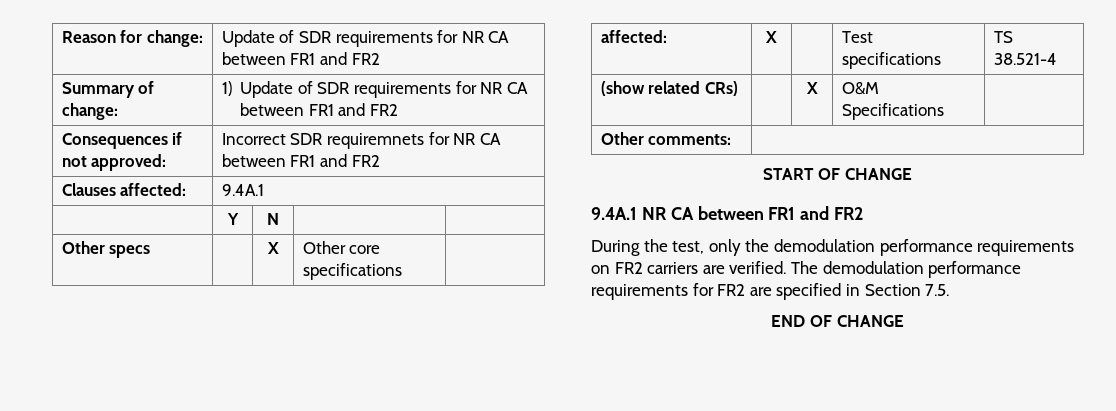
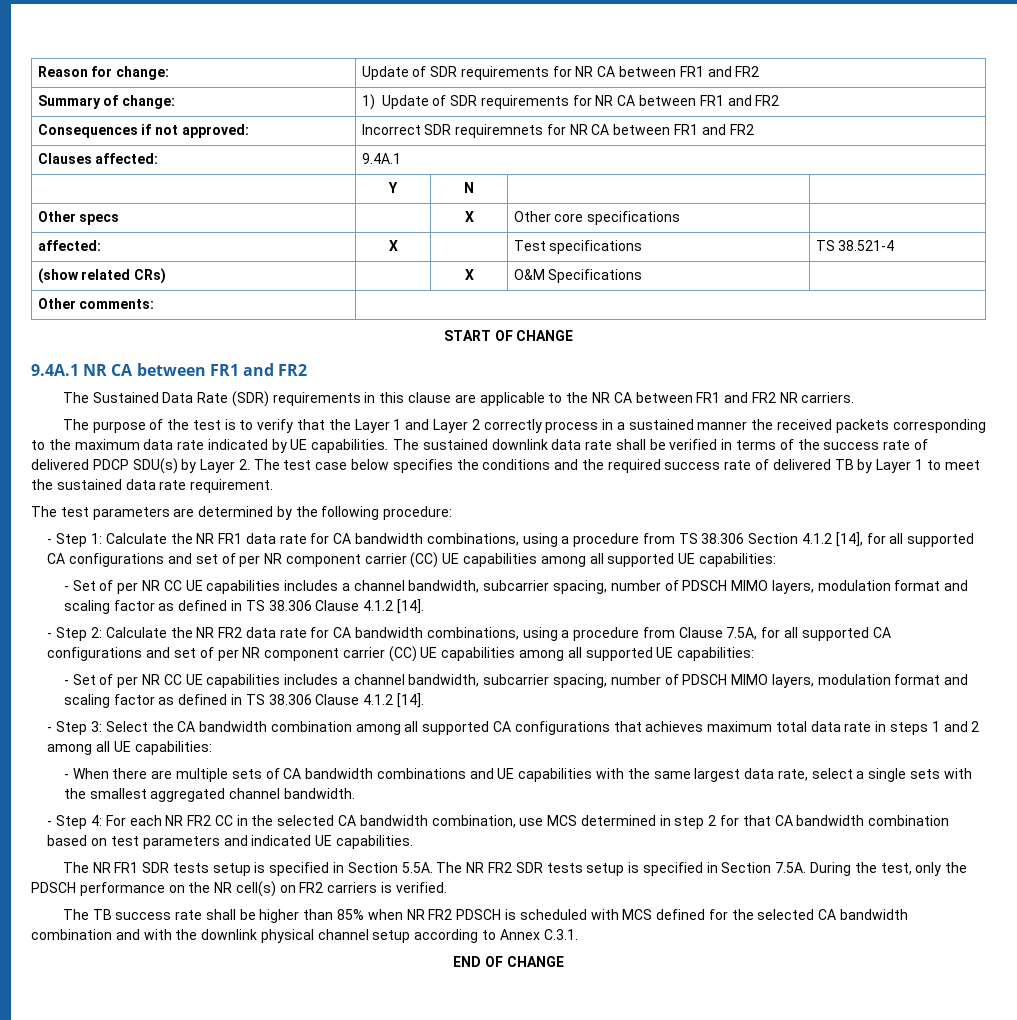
(865, 213) none -> [62,391,855,407] [62,419,986,433] [31,439,928,453] [31,458,980,474] [31,479,274,493] [31,506,453,520] [47,532,975,547] [47,552,776,568] [63,580,969,594] [63,599,424,614] [47,627,891,641] [47,646,755,662] [63,674,969,688] [63,693,424,708] [47,721,980,735] [47,741,212,755] [63,768,972,782] [63,788,355,802] [47,815,950,829] [47,835,413,849] [62,862,807,876] The Sustained Data Rate (SDR) requirements in this clause are applicable to the NR CA between FR1 and FR2 NR carriers. // The purpose of the test is to verify that the Layer 1 and Layer 2 correctly process in a sustained manner the received packets corresponding to the maximum data rate indicated by UE capabilities. The sustained downlink data rate shall be verified in terms of the success rate of delivered PDCP SDU(s) by Layer 2. The test case below specifies the conditions and the required success rate of delivered TB by Layer 1 to meet the sustained data rate requirement. // The test parameters are determined by the following procedure: // - Step 1: Calculate the NR FR1 data rate for CA bandwidth combinations, using a procedure from TS 38.306 Section 4.1.2 [14], for all supported CA configurations and set of per NR component carrier (CC) UE capabilities among all supported UE capabilities: // - Set of per NR CC UE capabilities includes a channel bandwidth, subcarrier spacing, number of PDSCH MIMO layers, modulation format and scaling factor as defined in TS 38.306 Clause 4.1.2 [14]. // - Step 2: Calculate the NR FR2 data rate for CA bandwidth combinations, using a procedure from Clause 7.5A, for all supported CA configurations and set of per NR component carrier (CC) UE capabilities among all supported UE capabilities: // - Set of per NR CC UE capabilities includes a channel bandwidth, subcarrier spacing, number of PDSCH MIMO layers, modulation format and scaling factor as defined in TS 38.306 Clause 4.1.2 [14]. // - Step 3: Select the CA bandwidth combination among all supported CA configurations that achieves maximum total data rate in steps 1 and 2 among all UE capabilities: // - When there are multiple sets of CA bandwidth combinations and UE capabilities with the same largest data rate, select a single sets with the smallest aggregated channel bandwidth. // - Step 4: For each NR FR2 CC in the selected CA bandwidth combination, use MCS determined in step 2 for that CA bandwidth combination based on test parameters and indicated UE capabilities. // The NR FR1 SDR tests setup is specified in Section 5.5A. The NR FR2 SDR tests setup is specified in Section 7.5A.
[773,239,1075,256] demodulation performance requirements -> [31,881,276,897] PDSCH performance on the NR cell(s)
[702,265,725,274] are -> [381,882,393,893] is
[790,261,1022,278] [591,283,950,300] The demodulation performance requirements for FR2 are specified in Section 7.5. -> [62,909,908,923] [31,929,578,943] // The TB success rate shall be higher than 85% when NR FR2 PDSCH is scheduled with MCS defined for the selected CA bandwidth combination and with the downlink physical channel setup according to Annex C.3.1.

